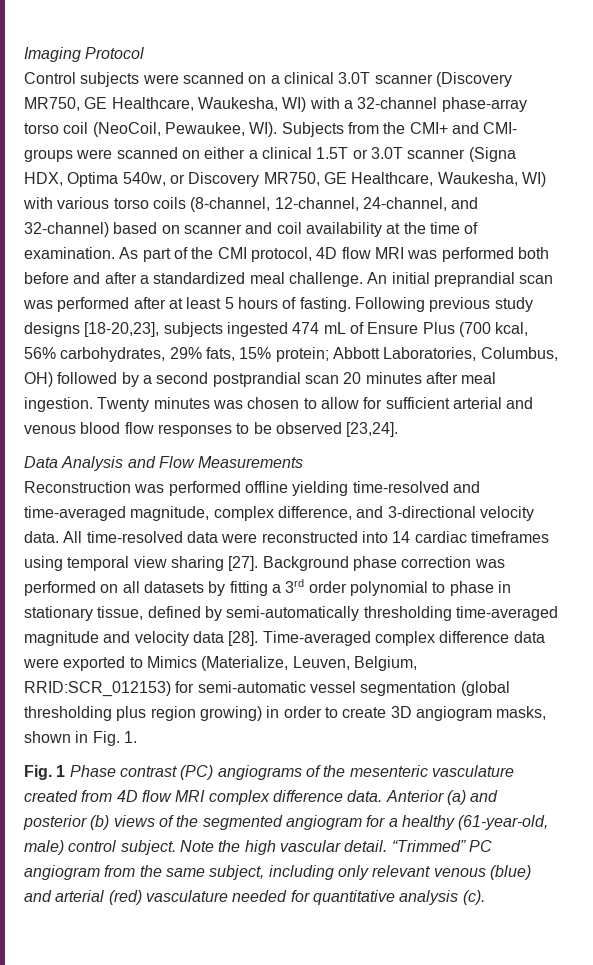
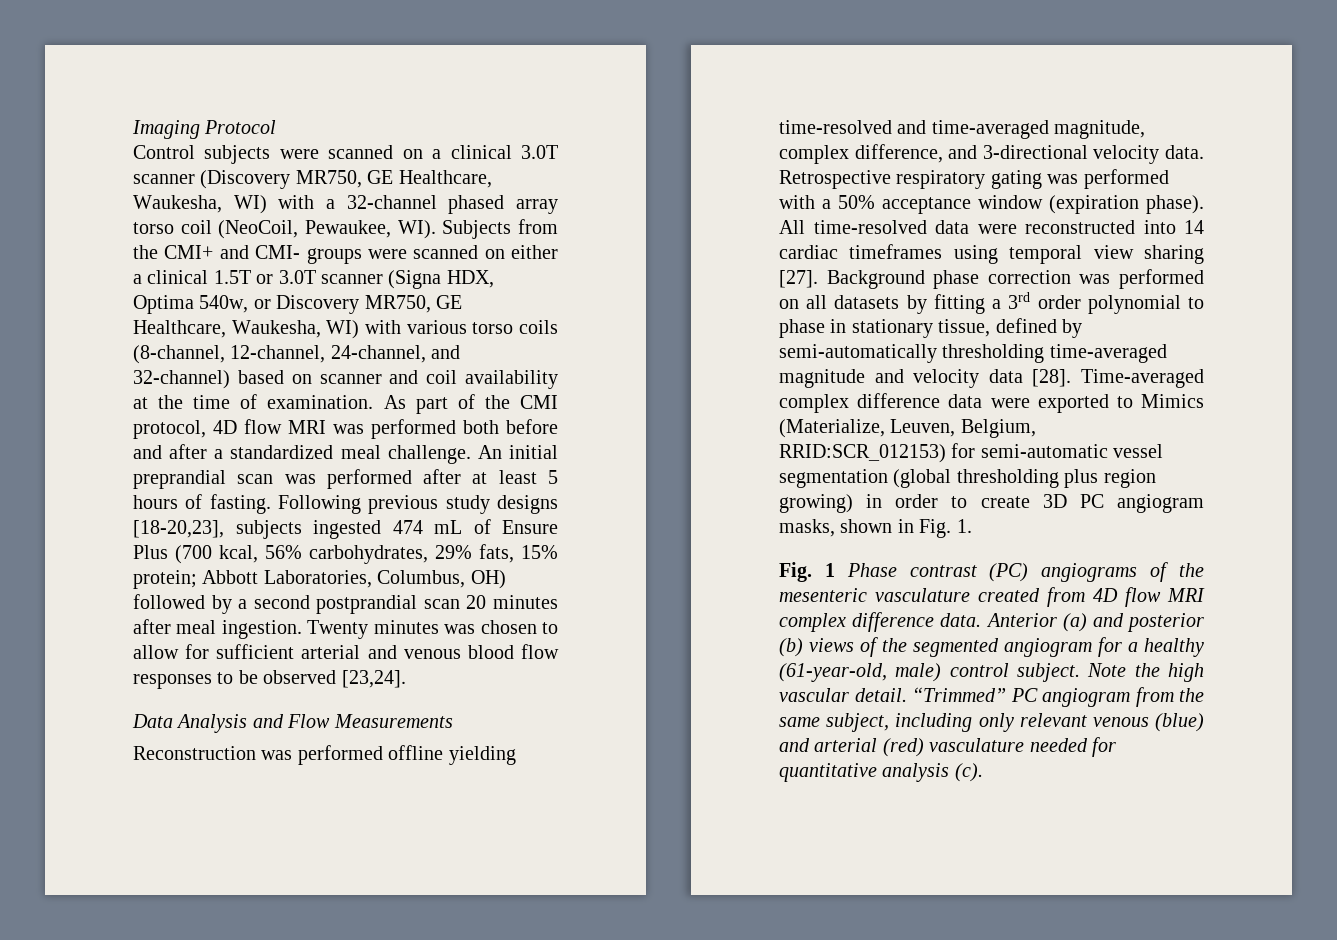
[441,97,527,112] phase-array -> [448,195,559,214] phased array
(59, 537) none -> [779,169,1169,189] [779,195,1204,214] Retrospective respiratory gating was performed with a 50% acceptance window (expiration phase).
(412, 712) none -> [1079,494,1104,508] PC

